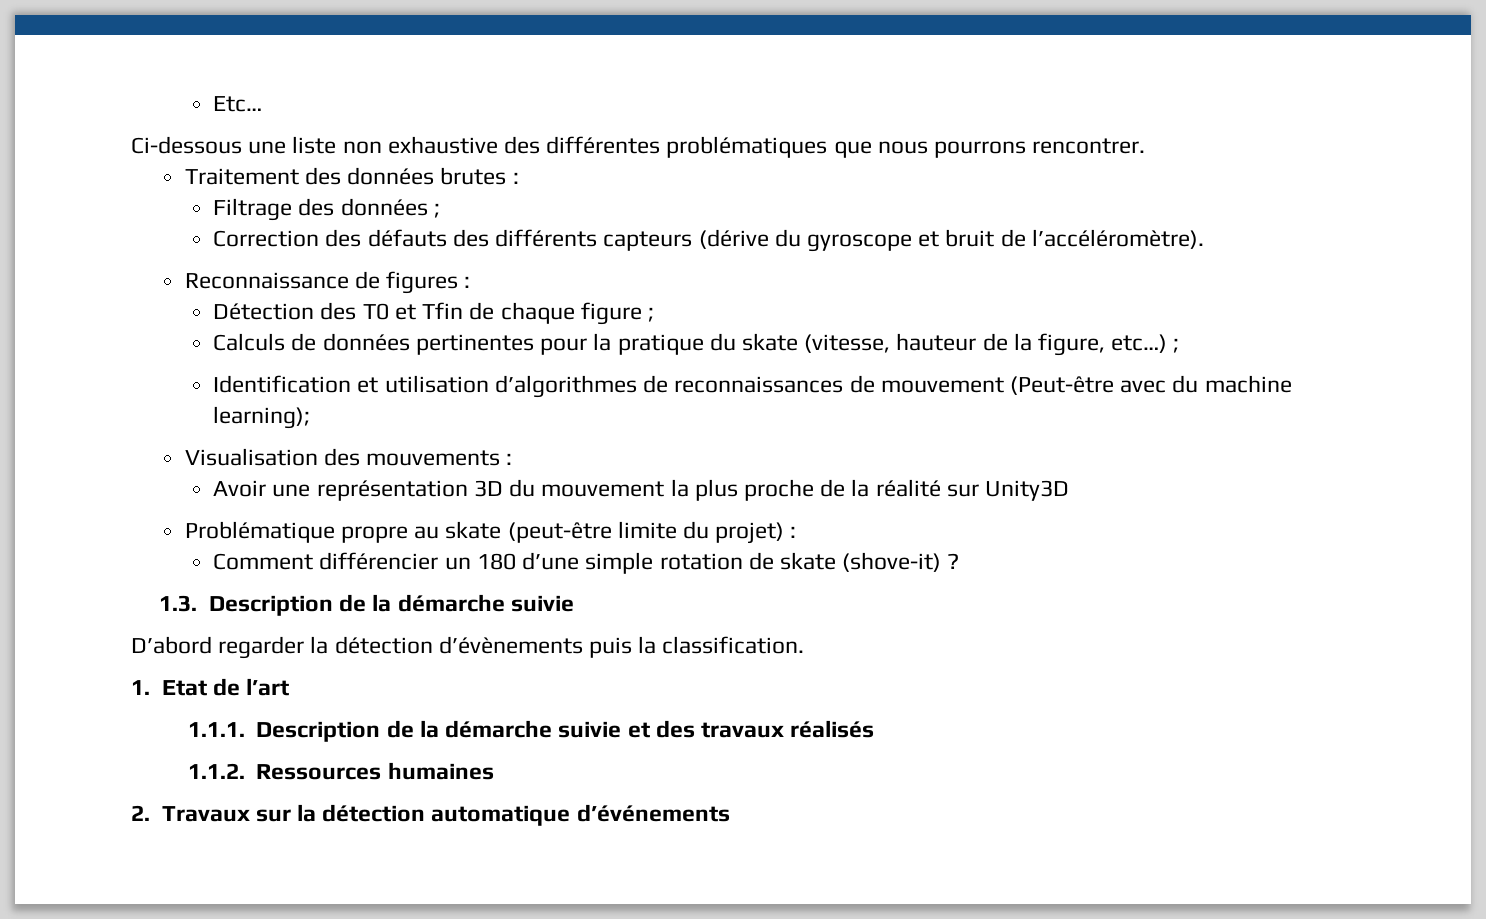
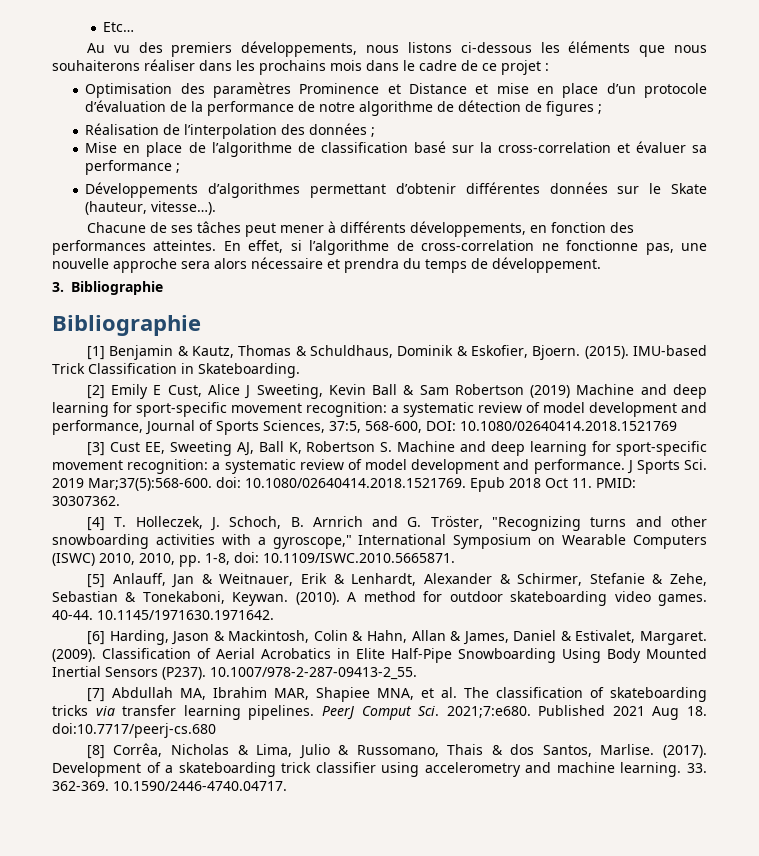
[131,136,1146,158] [184,167,519,185] [213,198,440,221] [213,229,1204,252] [184,271,471,294] [213,302,654,325] [213,333,1180,356] [213,375,1292,398] [213,406,311,429] [184,448,513,466] [213,479,1070,501] [184,521,797,544] [213,552,960,574] [159,594,574,616] [131,636,805,659] [131,678,289,696] [187,720,875,742] [187,762,494,780] [131,804,730,826] Ci-dessous une liste non exhaustive des différentes problématiques que nous pourrons rencontrer. // Traitement des données brutes : // Filtrage des données ; // Correction des défauts des différents capteurs (dérive du gyroscope et bruit de l’accéléromètre). // Reconnaissance de figures : // Détection des T0 et Tfin de chaque figure ; // Calculs de données pertinentes pour la pratique du skate (vitesse, hauteur de la figure, etc…) ; // Identification et utilisation d’algorithmes de reconnaissances de mouvement (Peut-être avec du machine learning); // Visualisation des mouvements : // Avoir une représentation 3D du mouvement la plus proche de la réalité sur Unity3D // Problématique propre au skate (peut-être limite du projet) : // Comment différencier un 180 d’une simple rotation de skate (shove-it) ? // 1.3. Description de la démarche suivie // D’abord regarder la détection d’évènements puis la classification. // 1. Etat de l’art // 1.1.1. Description de la démarche suivie et des travaux réalisés // 1.1.2. Ressources humaines // 2. Travaux sur la détection automatique d’événements -> [86,41,708,57] [52,59,549,75] [85,82,708,98] [85,100,603,116] [85,123,376,139] [85,141,708,157] [85,160,181,175] [85,182,708,198] [85,201,217,215] [86,221,634,237] [52,240,708,255] [52,257,601,273] [52,281,163,295] [52,315,201,336] [86,345,707,360] [52,363,300,378] [86,384,707,399] [52,402,707,417] [52,420,677,435] [86,441,707,456] [52,459,707,474] [52,477,636,492] [52,496,120,506] [86,516,707,531] [52,534,708,549] [52,552,455,567] [86,573,707,588] [52,591,707,606] [52,610,274,620] [86,630,708,645] [52,648,707,663] [52,666,417,680] [86,687,707,702] [52,705,708,720] [52,723,216,738] [86,743,707,759] [52,762,707,777] [52,781,287,791] Au vu des premiers développements, nous listons ci-dessous les éléments que nous souhaiterons réaliser dans les prochains mois dans le cadre de ce projet : // Optimisation des paramètres Prominence et Distance et mise en place d’un protocole d’évaluation de la performance de notre algorithme de détection de figures ; // Réalisation de l’interpolation des données ; // Mise en place de l’algorithme de classification basé sur la cross-correlation et évaluer sa performance ; // Développements d’algorithmes permettant d’obtenir différentes données sur le Skate (hauteur, vitesse…). // Chacune de ses tâches peut mener à différents développements, en fonction des performances atteintes. En effet, si l’algorithme de cross-correlation ne fonctionne pas, une nouvelle approche sera alors nécessaire et prendra du temps de développement. // 3. Bibliographie // Bibliographie // [1] Benjamin & Kautz, Thomas & Schuldhaus, Dominik & Eskofier, Bjoern. (2015). IMU-based Trick Classification in Skateboarding. // [2] Emily E Cust, Alice J Sweeting, Kevin Ball & Sam Robertson (2019) Machine and deep learning for sport-specific movement recognition: a systematic review of model development and performance, Journal of Sports Sciences, 37:5, 568-600, DOI: 10.1080/02640414.2018.1521769 // [3] Cust EE, Sweeting AJ, Ball K, Robertson S. Machine and deep learning for sport-specific movement recognition: a systematic review of model development and performance. J Sports Sci. 2019 Mar;37(5):568-600. doi: 10.1080/02640414.2018.1521769. Epub 2018 Oct 11. PMID: 30307362. // [4] T. Holleczek, J. Schoch, B. Arnrich and G. Tröster, "Recognizing turns and other snowboarding activities with a gyroscope," International Symposium on Wearable Computers (ISWC) 2010, 2010, pp. 1-8, doi: 10.1109/ISWC.2010.5665871. // [5] Anlauff, Jan & Weitnauer, Erik & Lenhardt, Alexander & Schirmer, Stefanie & Zehe, Sebastian & Tonekaboni, Keywan. (2010). A method for outdoor skateboarding video games. 40-44. 10.1145/1971630.1971642. // [6] Harding, Jason & Mackintosh, Colin & Hahn, Allan & James, Daniel & Estivalet, Margaret. (2009). Classification of Aerial Acrobatics in Elite Half-Pipe Snowboarding Using Body Mounted Inertial Sensors (P237). 10.1007/978-2-287-09413-2_55. // [7] Abdullah MA, Ibrahim MAR, Shapiee MNA, et al. The classification of skateboarding tricks via transfer learning pipelines. PeerJ Comput Sci. 2021;7:e680. Published 2021 Aug 18. doi:10.7717/peerj-cs.680 // [8] Corrêa, Nicholas & Lima, Julio & Russomano, Thais & dos Santos, Marlise. (2017). Development of a skateboarding trick classifier using accelerometry and machine learning. 33. 362-369. 10.1590/2446-4740.04717.

